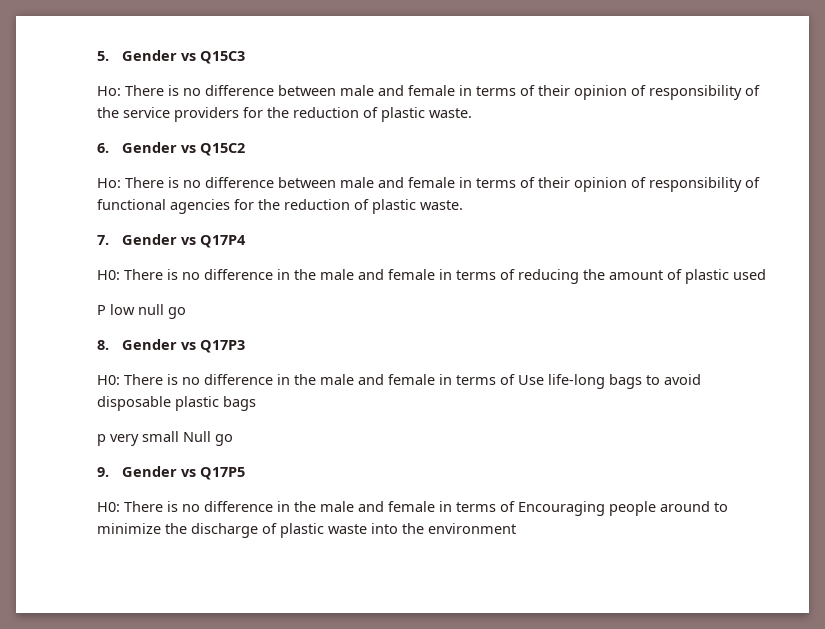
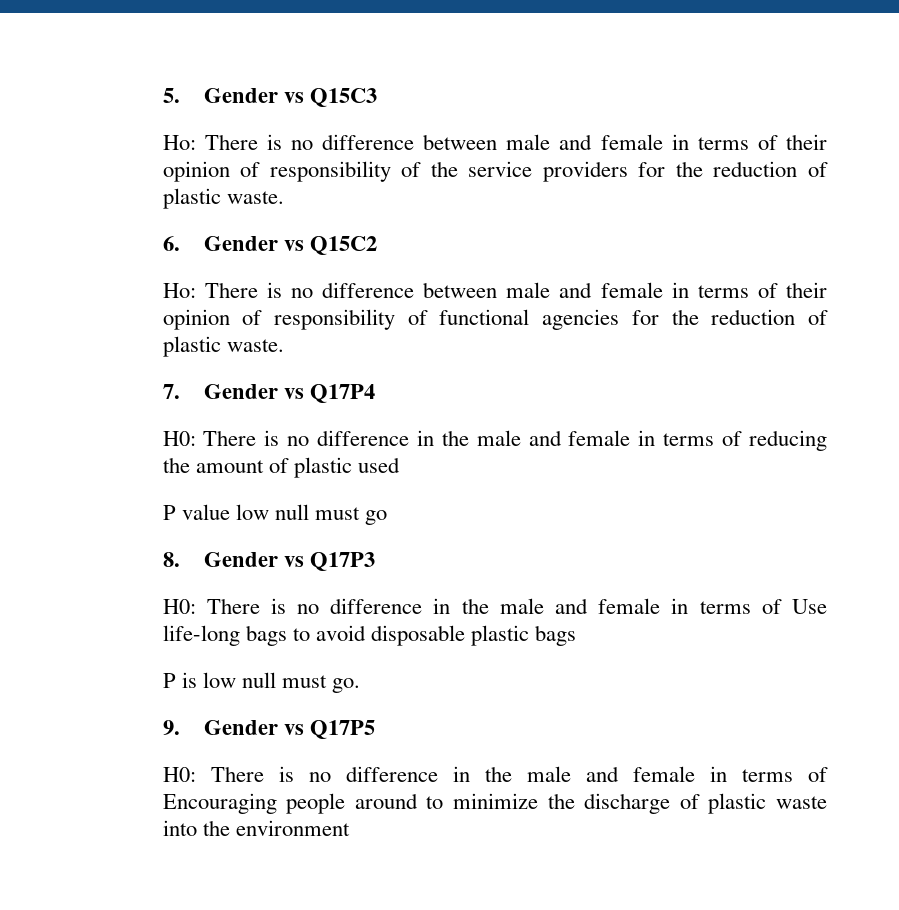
[109,304,164,315] low null -> [181,504,360,520] value low null must
[96,431,233,446] p very small Null go -> [162,672,360,693] P is low null must go.

